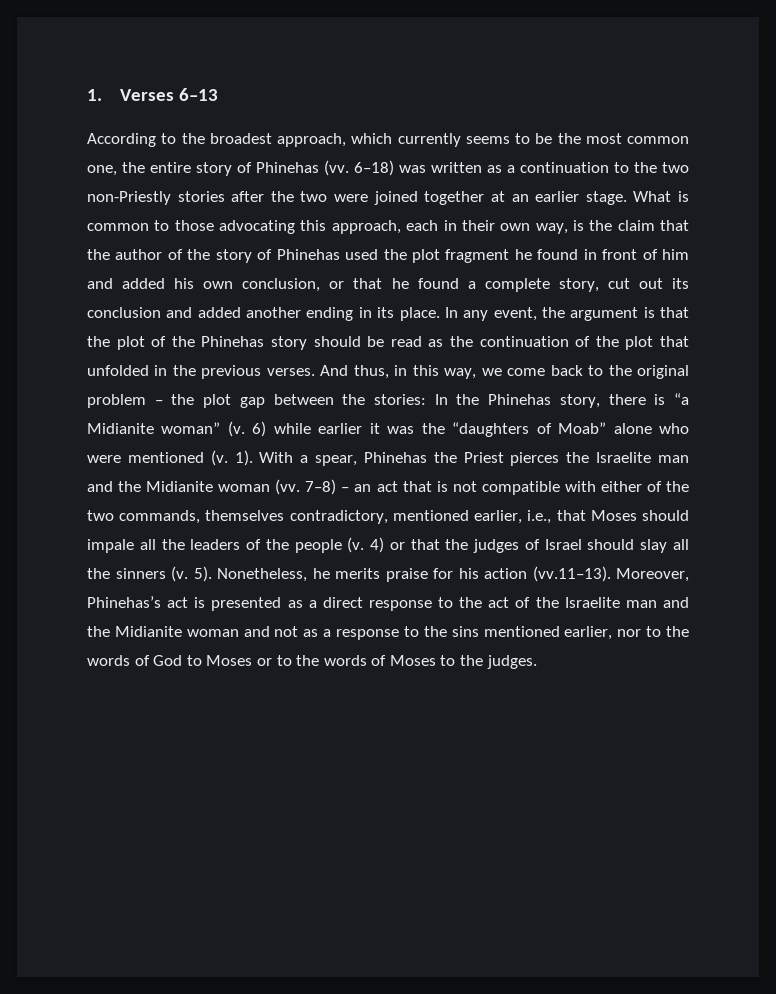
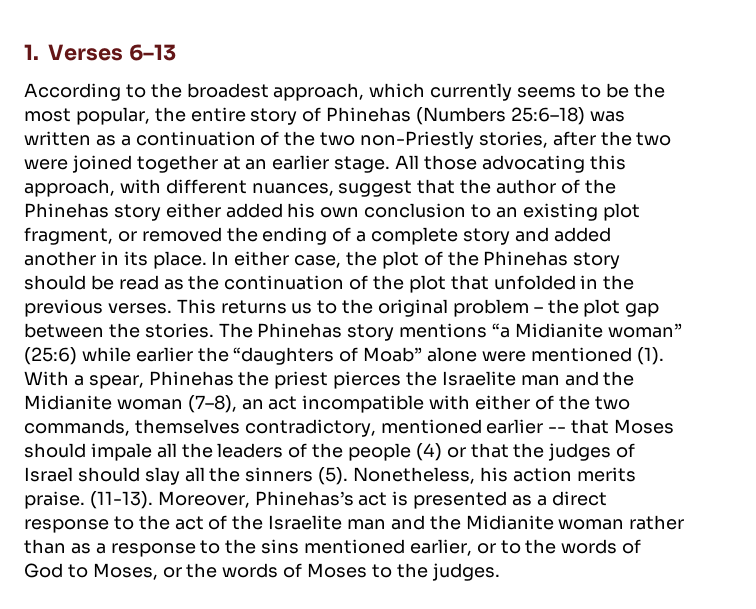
[627,136,689,144] [87,165,117,176] common one, -> [75,107,150,125] popular,
[324,160,394,176] (vv. 6–18) -> [416,107,585,125] (Numbers 25:6–18)
[614,162,629,173] to -> [260,131,280,146] of
[177,191,225,202] stories -> [478,131,548,148] stories,
[633,191,689,202] [87,220,655,234] What is common to those advocating this approach, each in their own way, is the claim -> [395,155,626,173] [24,179,413,197] All those advocating this approach, with different nuances, suggest
[215,249,689,263] [87,278,689,292] [87,307,161,318] story of Phinehas used the plot fragment he found in front of him and added his own conclusion, or that he found a complete story, cut out its conclusion -> [24,203,640,221] [24,227,510,245] Phinehas story either added his own conclusion to an existing plot fragment, or removed the ending of a complete story
[306,307,354,321] ending -> (96, 258) none
[463,307,689,321] any event, the argument is that -> [234,251,342,268] either case,
[320,365,583,379] And thus, in this way, we come back -> [176,299,313,314] This returns us
[374,393,689,408] [87,421,415,437] stories: In the Phinehas story, there is “a Midianite woman” (v. 6) while earlier it was -> [144,323,682,341] [24,347,193,365] stories. The Phinehas story mentions “a Midianite woman” (25:6) while earlier
[658,423,689,434] who -> (478, 354) none
[210,450,253,466] (v. 1). -> [636,347,664,365] (1).
[463,452,504,463] Priest -> [274,371,329,389] priest
[275,479,560,495] (vv. 7–8) – an act that is not compatible -> [187,395,425,413] (7–8), an act incompatible
[474,510,552,524] earlier, i.e., -> [486,419,567,434] earlier --
[347,537,385,553] (v. 4) -> [415,443,442,461] (4)
[171,566,611,582] (v. 5). Nonetheless, he merits praise for his action (vv.11–13). -> [318,467,636,485] [24,491,153,509] (5). Nonetheless, his action merits praise. (11-13).
[243,626,299,637] and not -> [629,515,685,530] [24,539,66,554] rather than
[617,629,642,637] nor -> [476,543,496,554] or
[206,655,292,666] Moses or to -> [92,563,182,580] Moses, or

